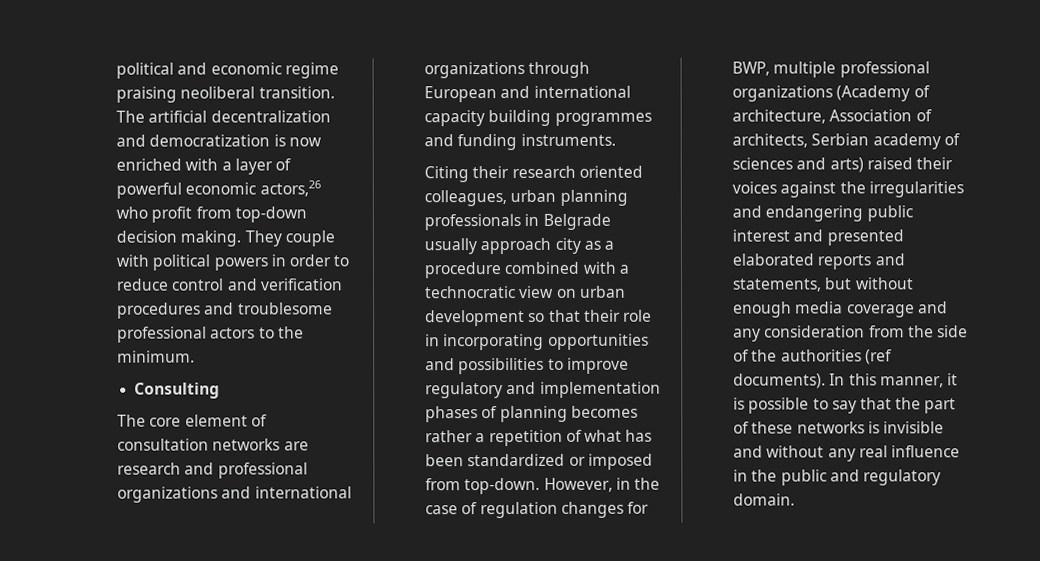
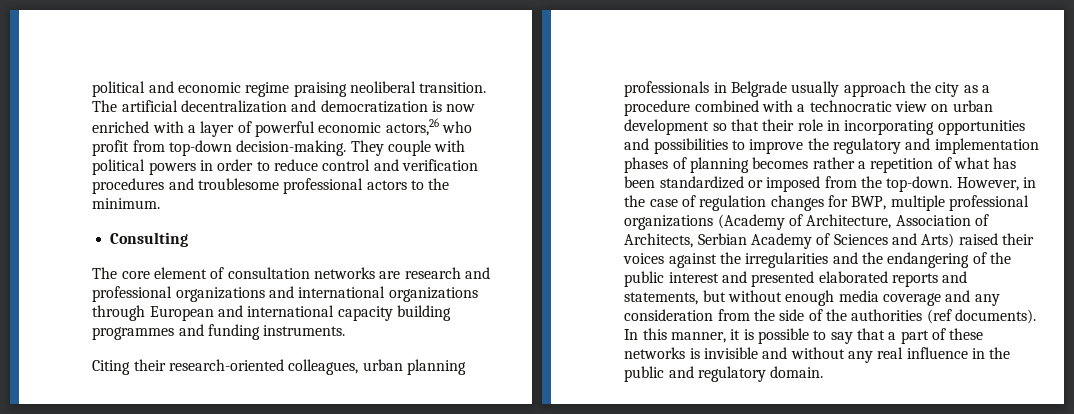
[116,230,242,247] decision making. -> [236,140,347,156] decision-making.
[511,165,643,179] research oriented -> [169,359,285,371] research-oriented
(552, 246) none -> [910,81,932,93] the
(629, 365) none -> [807,138,829,150] the
(462, 484) none -> [861,176,883,188] the
[732,109,827,124] architecture, -> [806,214,892,229] Architecture,
[732,133,960,150] [732,157,864,173] architects, Serbian academy of sciences and arts) -> [624,233,955,249] Architects, Serbian Academy of Sciences and Arts)
[765,205,864,222] endangering -> [862,252,1012,268] the endangering of the
[895,397,922,410] the -> [888,332,897,340] a

